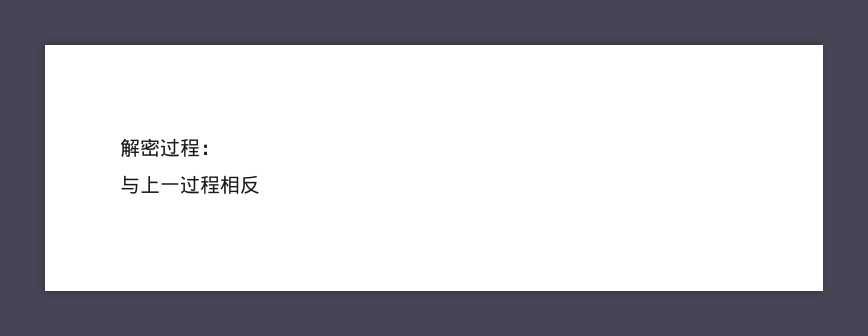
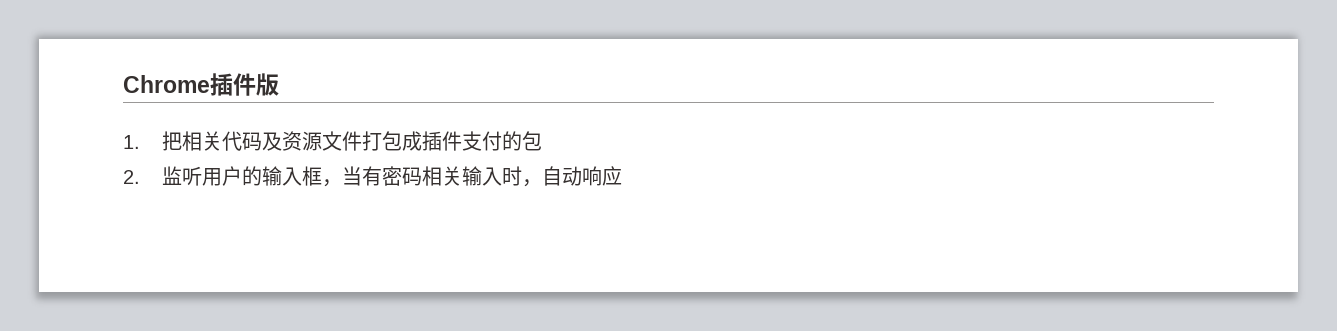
[120,138,220,157] [120,175,260,194] 解密过程： // 与上一过程相反 -> [123,73,279,96] [123,131,542,151] [123,166,622,187] Chrome插件版 // 1.把相关代码及资源文件打包成插件支付的包 // 2.监听用户的输入框，当有密码相关输入时，自动响应

